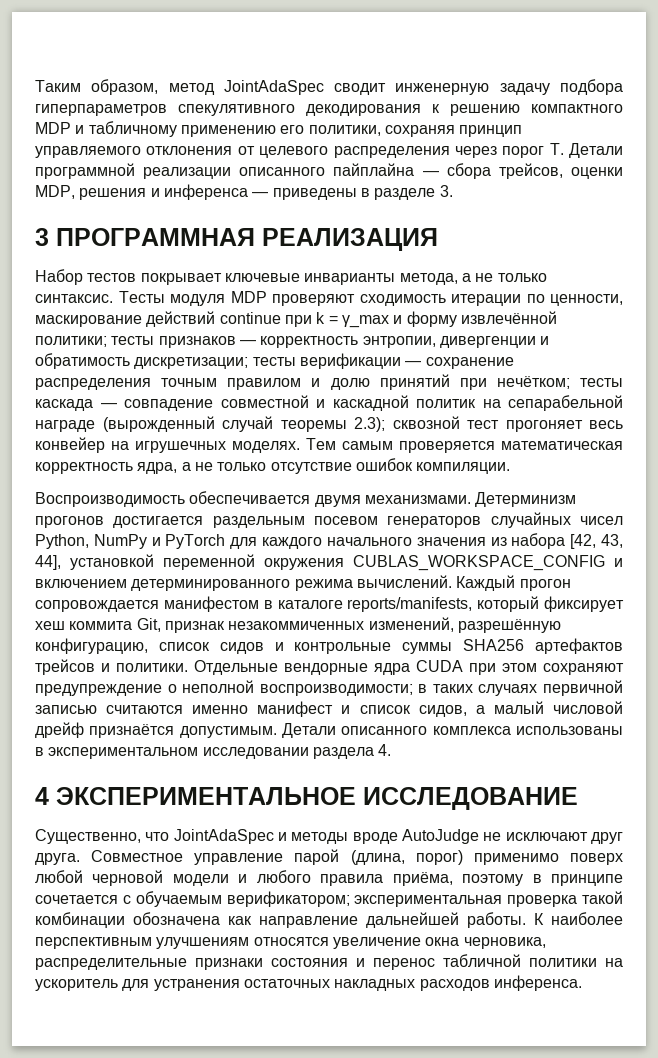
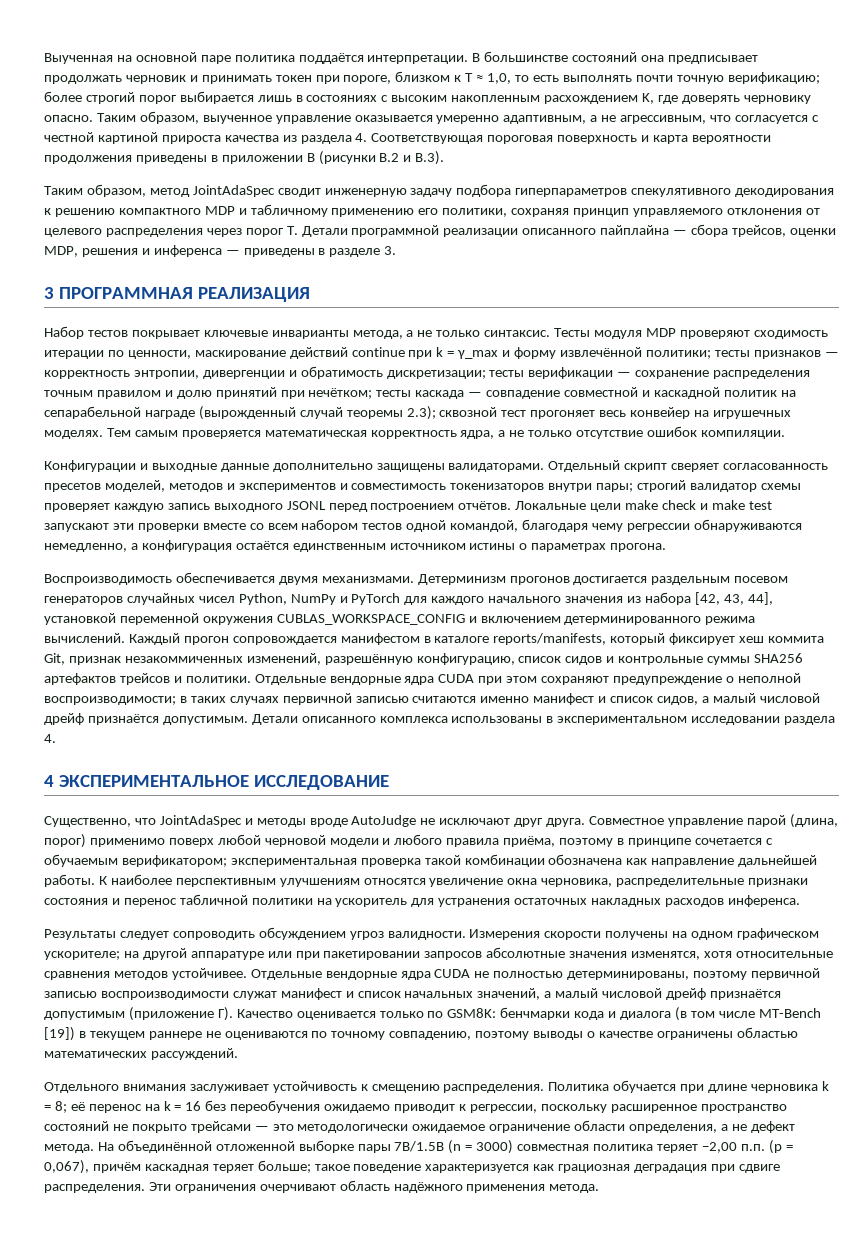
(35, 86) none -> [44,51,759,64] [44,71,820,84] [44,91,811,104] [44,111,819,124] [44,132,771,144] [44,151,445,165] Выученная на основной паре политика поддаётся интерпретации. В большинстве состояний она предписывает продолжать черновик и принимать токен при пороге, близком к T ≈ 1,0, то есть выполнять почти точную верификацию; более строгий порог выбирается лишь в состояниях с высоким накопленным расхождением K, где доверять черновику опасно. Таким образом, выученное управление оказывается умеренно адаптивным, а не агрессивным, что согласуется с честной картиной прироста качества из раздела 4. Соответствующая пороговая поверхность и карта вероятности продолжения приведены в приложении В (рисунки В.2 и В.3). //
(511, 468) none -> [44,460,829,472] [44,480,801,492] [44,500,772,512] [44,519,802,532] [44,540,667,552] // Конфигурации и выходные данные дополнительно защищены валидаторами. Отдельный скрипт сверяет согласованность пресетов моделей, методов и экспериментов и совместимость токенизаторов внутри пары; строгий валидатор схемы проверяет каждую запись выходного JSONL перед построением отчётов. Локальные цели make check и make test запускают эти проверки вместе со всем набором тестов одной командой, благодаря чему регрессии обнаруживаются немедленно, а конфигурация остаётся единственным источником истины о параметрах прогона.
(582, 983) none -> [44,927,820,940] [44,947,833,960] [44,968,821,980] [44,988,781,1000] [44,1007,821,1021] [44,1027,798,1041] [44,1048,238,1060] [44,1080,829,1093] [44,1100,787,1113] [44,1120,795,1133] [44,1140,793,1154] [44,1160,780,1174] [44,1180,600,1193] // Результаты следует сопроводить обсуждением угроз валидности. Измерения скорости получены на одном графическом ускорителе; на другой аппаратуре или при пакетировании запросов абсолютные значения изменятся, хотя относительные сравнения методов устойчивее. Отдельные вендорные ядра CUDA не полностью детерминированы, поэтому первичной записью воспроизводимости служат манифест и список начальных значений, а малый числовой дрейф признаётся допустимым (приложение Г). Качество оценивается только по GSM8K: бенчмарки кода и диалога (в том числе MT-Bench [19]) в текущем раннере не оцениваются по точному совпадению, поэтому выводы о качестве ограничены областью математических рассуждений. // Отдельного внимания заслуживает устойчивость к смещению распределения. Политика обучается при длине черновика k = 8; её перенос на k = 16 без переобучения ожидаемо приводит к регрессии, поскольку расширенное пространство состояний не покрыто трейсами — это методологически ожидаемое ограничение области определения, а не дефект метода. На объединённой отложенной выборке пары 7B/1.5B (n = 3000) совместная политика теряет −2,00 п.п. (p = 0,067), причём каскадная теряет больше; такое поведение характеризуется как грациозная деградация при сдвиге распределения. Эти ограничения очерчивают область надёжного применения метода.

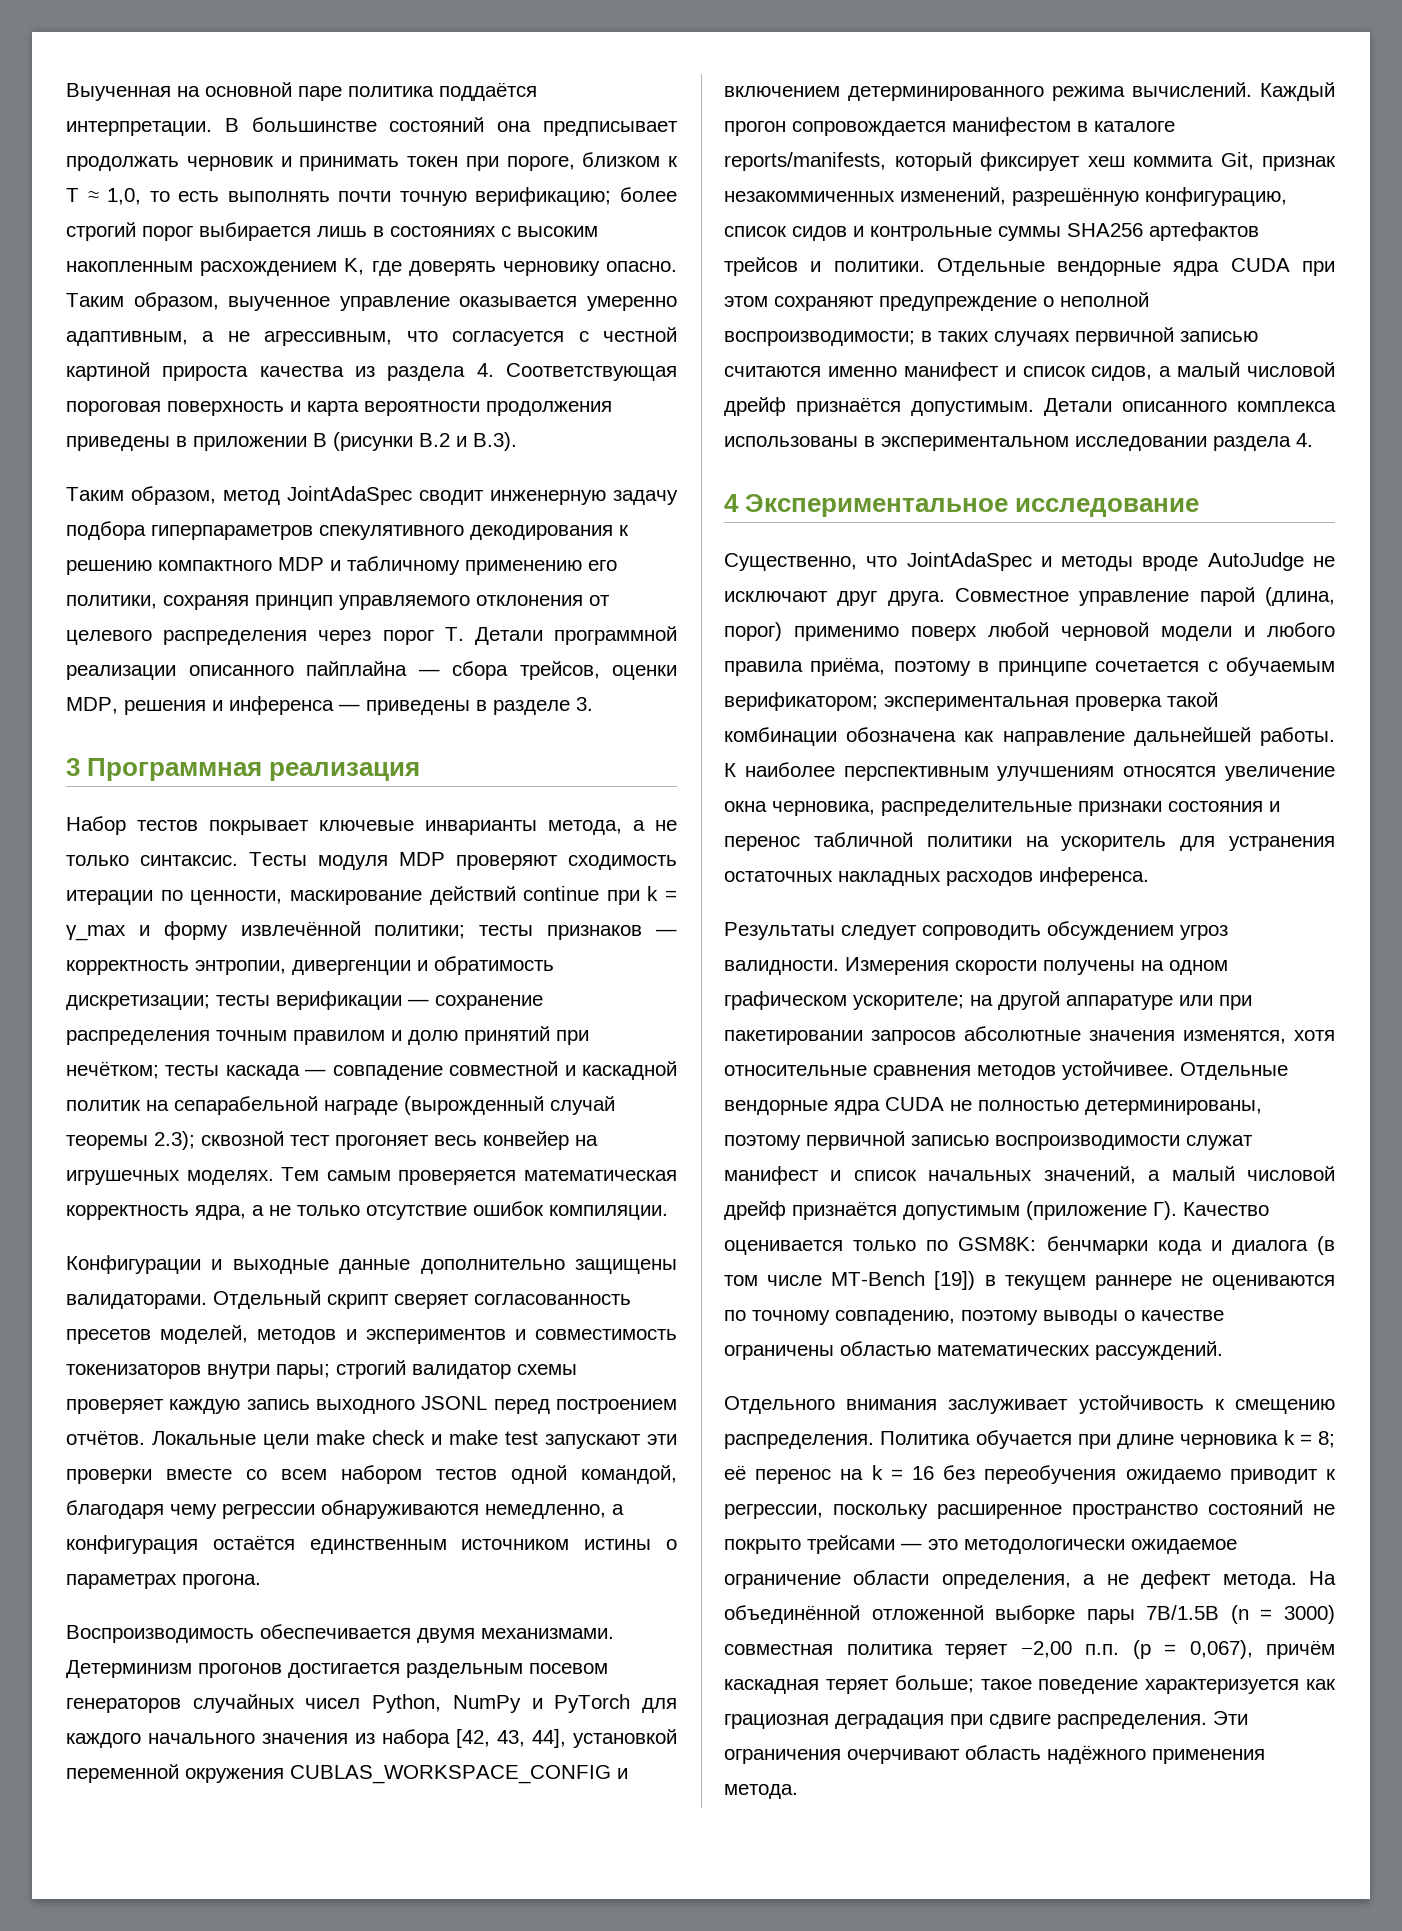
[58,287,310,302] ПРОГРАММНАЯ РЕАЛИЗАЦИЯ -> [87,758,421,781] Программная реализация
[58,775,389,790] ЭКСПЕРИМЕНТАЛЬНОЕ ИССЛЕДОВАНИЕ -> [745,494,1200,517] Экспериментальное исследование

